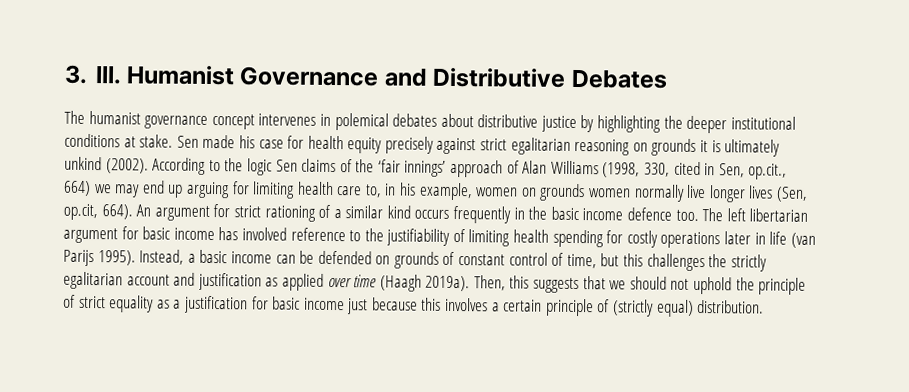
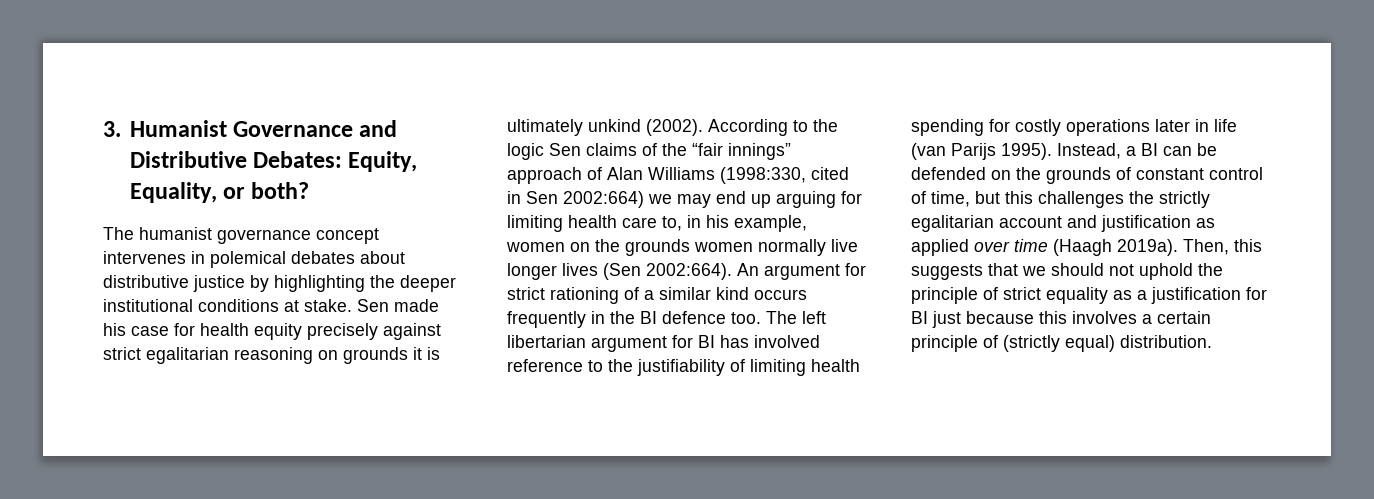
[94,66,122,85] III. -> (121, 129) none
[570,69,668,89] Debates -> [253,151,418,172] [129,182,310,203] Debates: Equity, Equality, or both?
[377,159,447,177] ‘fair innings’ -> [692,143,791,160] “fair innings”
[602,161,788,180] [63,180,91,197] (1998, 330, cited in Sen, op.cit., 664) -> [720,167,849,184] [507,191,644,208] (1998:330, cited in Sen 2002:664)
(537, 192) none -> [595,239,620,252] the
[775,186,808,202] [63,203,133,221] (Sen, op.cit, 664). -> [603,263,732,280] (Sen 2002:664).
[550,206,624,221] basic income -> [640,311,657,324] BI
[142,226,215,241] basic income -> [698,335,715,348] BI
[199,249,272,264] basic income -> [1141,143,1158,156] BI
(391, 260) none -> [1016,167,1041,180] the
[272,296,345,311] basic income -> [911,311,928,324] BI

